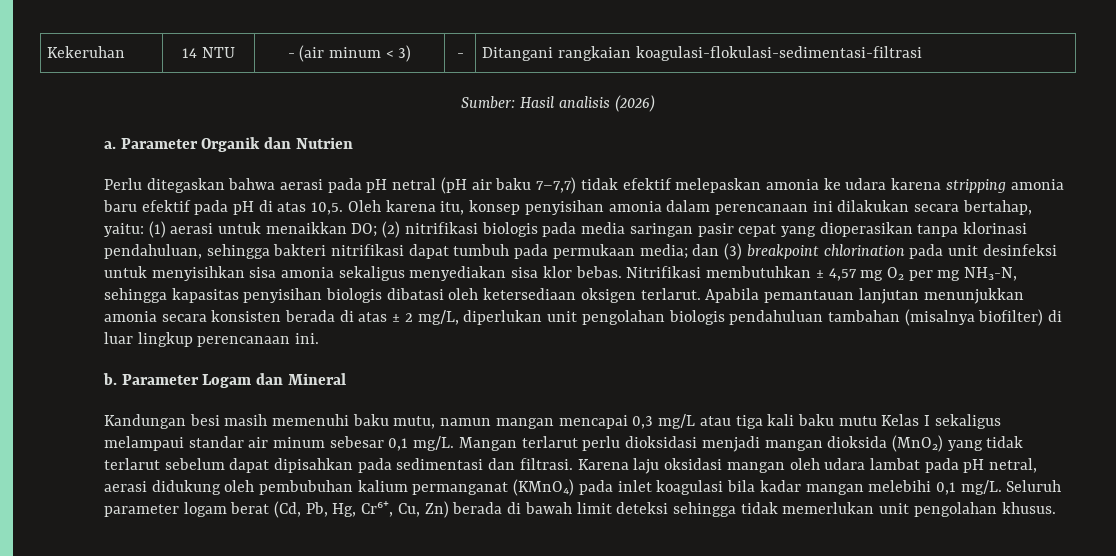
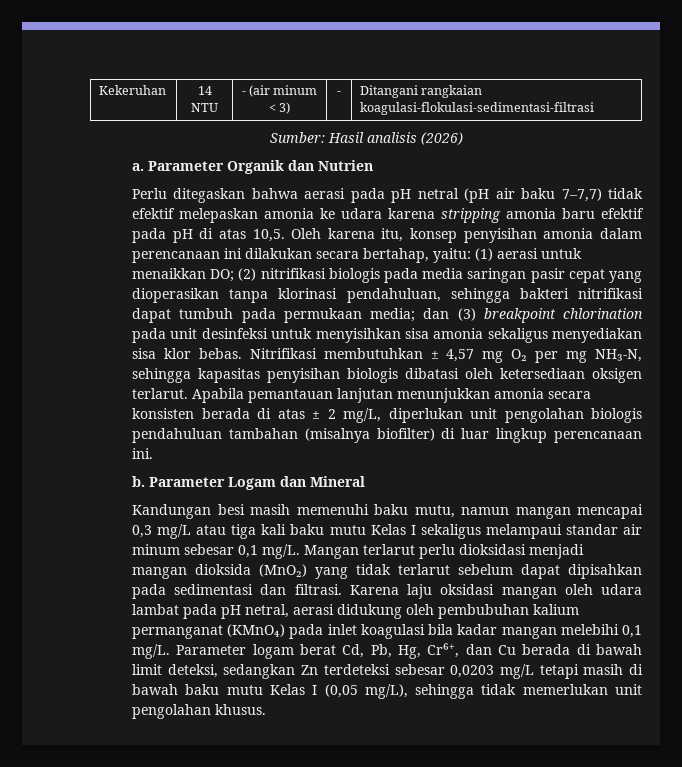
[1006,480,1062,492] [103,504,179,517] Seluruh parameter -> [176,645,247,655] Parameter
[273,501,301,518] (Cd, -> [342,644,365,658] Cd,
[397,501,449,518] Cu, Zn) -> [465,644,517,655] dan Cu
[616,502,669,514] deteksi -> [167,664,644,679] [132,684,408,699] deteksi, sedangkan Zn terdeteksi sebesar 0,0203 mg/L tetapi masih di bawah baku mutu Kelas I (0,05 mg/L),

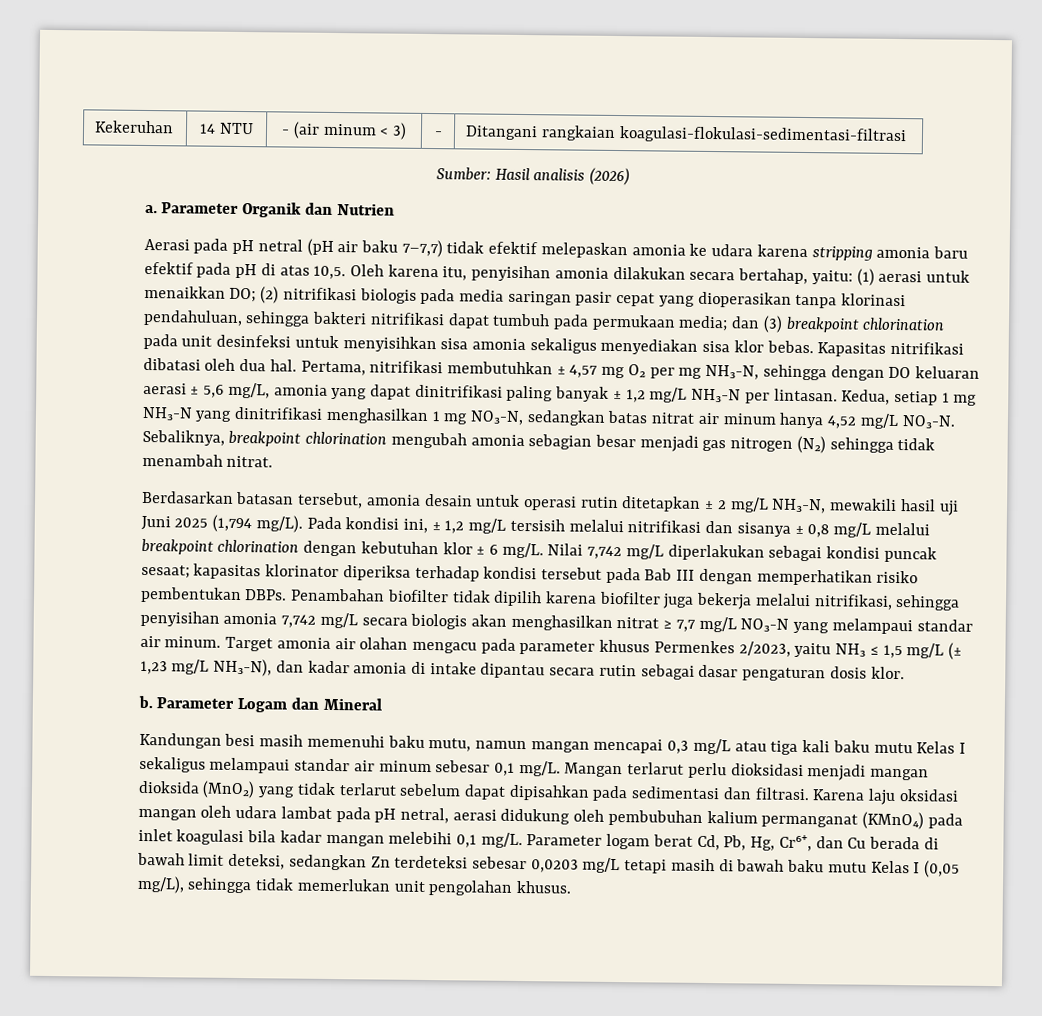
[132,188,346,203] Perlu ditegaskan bahwa aerasi -> [143,238,190,251] Aerasi
[410,228,642,243] [132,248,243,263] konsep penyisihan amonia dalam perencanaan ini -> [471,265,609,282] penyisihan amonia
[249,348,317,359] Nitrifikasi -> [817,341,965,357] [142,357,444,376] Kapasitas nitrifikasi dibatasi oleh dua hal. Pertama, nitrifikasi
[198,368,642,383] [132,388,592,403] [132,408,642,423] [132,428,642,443] [132,448,154,459] kapasitas penyisihan biologis dibatasi oleh ketersediaan oksigen terlarut. Apabila pemantauan lanjutan menunjukkan amonia secara konsisten berada di atas ± 2 mg/L, diperlukan unit pengolahan biologis pendahuluan tambahan (misalnya biofilter) di luar lingkup perencanaan ini. -> [830,365,980,381] [142,382,978,406] [141,406,956,430] [141,429,936,454] [141,453,274,468] [141,490,959,516] [140,514,930,538] [140,538,937,563] [140,563,919,586] [139,586,961,611] [139,610,973,635] [139,635,962,660] [139,658,905,682] dengan DO keluaran aerasi ± 5,6 mg/L, amonia yang dapat dinitrifikasi paling banyak ± 1,2 mg/L NH₃-N per lintasan. Kedua, setiap 1 mg NH₃-N yang dinitrifikasi menghasilkan 1 mg NO₃-N, sedangkan batas nitrat air minum hanya 4,52 mg/L NO₃-N. Sebaliknya, breakpoint chlorination mengubah amonia sebagian besar menjadi gas nitrogen (N₂) sehingga tidak menambah nitrat. // Berdasarkan batasan tersebut, amonia desain untuk operasi rutin ditetapkan ± 2 mg/L NH₃-N, mewakili hasil uji Juni 2025 (1,794 mg/L). Pada kondisi ini, ± 1,2 mg/L tersisih melalui nitrifikasi dan sisanya ± 0,8 mg/L melalui breakpoint chlorination dengan kebutuhan klor ± 6 mg/L. Nilai 7,742 mg/L diperlakukan sebagai kondisi puncak sesaat; kapasitas klorinator diperiksa terhadap kondisi tersebut pada Bab III dengan memperhatikan risiko pembentukan DBPs. Penambahan biofilter tidak dipilih karena biofilter juga bekerja melalui nitrifikasi, sehingga penyisihan amonia 7,742 mg/L secara biologis akan menghasilkan nitrat ≥ 7,7 mg/L NO₃-N yang melampaui standar air minum. Target amonia air olahan mengacu pada parameter khusus Permenkes 2/2023, yaitu NH₃ ≤ 1,5 mg/L (± 1,23 mg/L NH₃-N), dan kadar amonia di intake dipantau secara rutin sebagai dasar pengaturan dosis klor.

